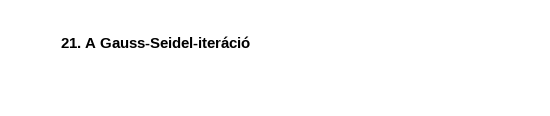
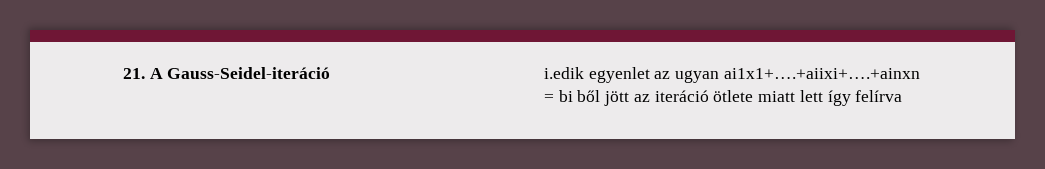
(251, 42) none -> [544,67,920,83] [544,90,903,106] // i.edik egyenlet az ugyan ai1x1+….+aiixi+….+ainxn = bi ből jött az iteráció ötlete miatt lett így felírva

